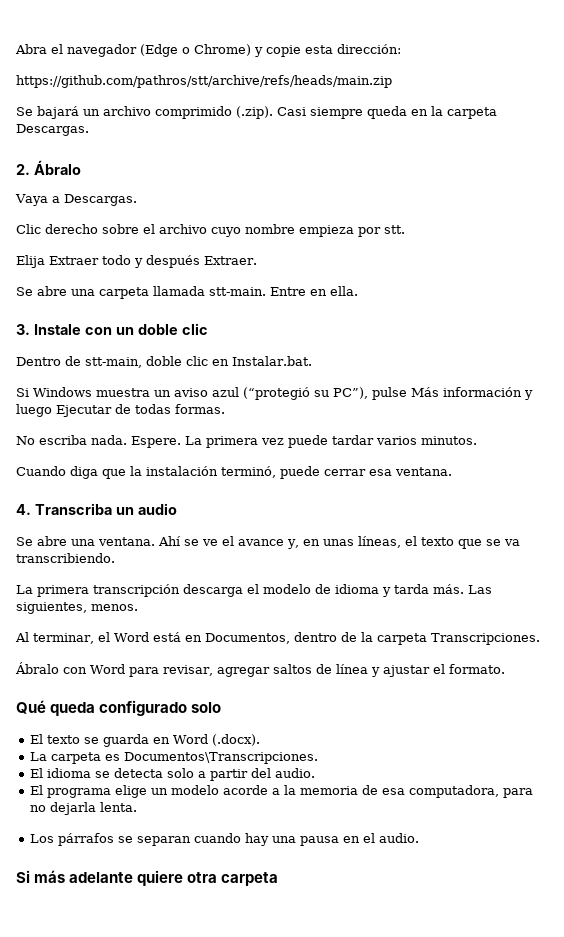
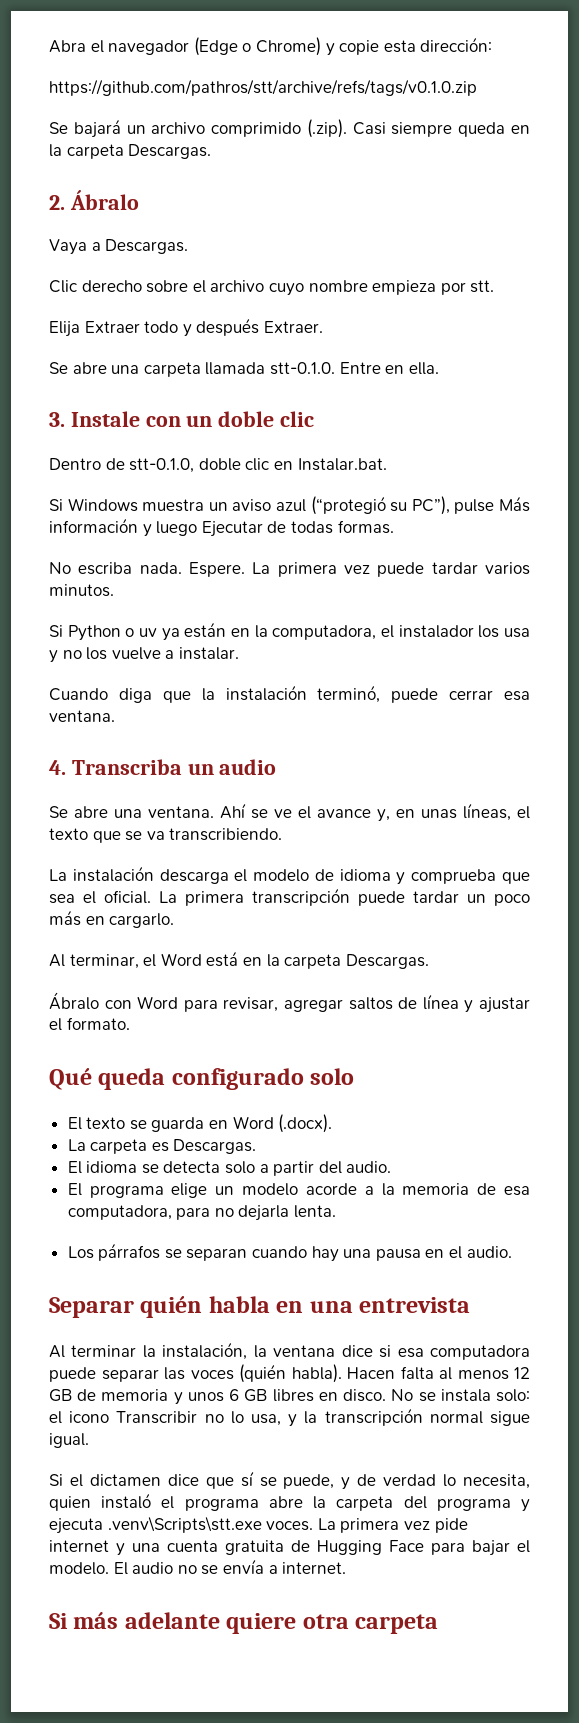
[16,75,392,88] https://github.com/pathros/stt/archive/refs/heads/main.zip -> [49,79,477,96] https://github.com/pathros/stt/archive/refs/tags/v0.1.0.zip
[209,287,266,296] stt-main. -> [269,362,335,375] stt-0.1.0.
[85,357,142,368] stt-main, -> [129,458,195,473] stt-0.1.0,
(477, 440) none -> [49,622,530,641] [49,647,239,663] // Si Python o uv ya están en la computadora, el instalador los usa y no los vuelve a instalar.
[37,584,180,597] primera transcripción -> [72,866,154,882] instalación
[394,584,492,594] [16,602,138,614] tarda más. Las siguientes, menos. -> [411,869,530,884] [49,888,530,906] [49,910,175,928] comprueba que sea el oficial. La primera transcripción puede tardar un poco más en cargarlo.
[204,632,540,645] Documentos, dentro de la carpeta Transcripciones. -> [266,954,429,969] la carpeta Descargas.
[124,752,319,764] Documentos\Transcripciones. -> [173,1139,257,1154] Descargas.
(420, 838) none -> [49,1296,471,1318] [49,1342,530,1360] [49,1364,530,1383] [49,1389,530,1405] [49,1408,530,1427] [49,1433,89,1448] [49,1471,530,1490] [49,1493,530,1512] [49,1516,468,1534] [49,1540,530,1556] [49,1559,347,1575] // Separar quién habla en una entrevista // Al terminar la instalación, la ventana dice si esa computadora puede separar las voces (quién habla). Hacen falta al menos 12 GB de memoria y unos 6 GB libres en disco. No se instala solo: el icono Transcribir no lo usa, y la transcripción normal sigue igual. // Si el dictamen dice que sí se puede, y de verdad lo necesita, quien instaló el programa abre la carpeta del programa y ejecuta .venv\Scripts\stt.exe voces. La primera vez pide internet y una cuenta gratuita de Hugging Face para bajar el modelo. El audio no se envía a internet.

